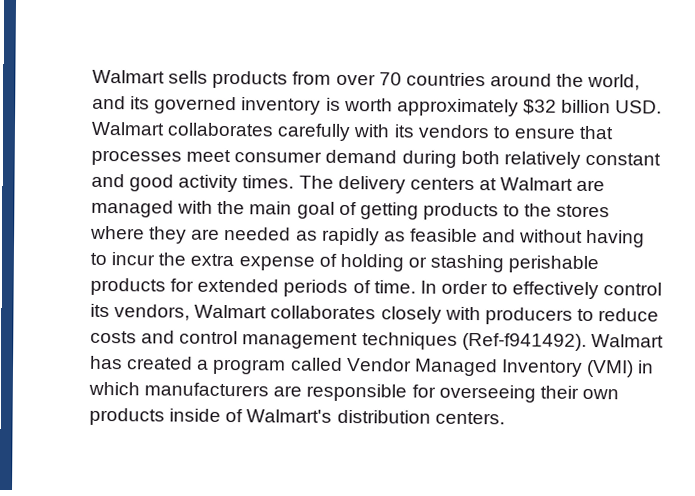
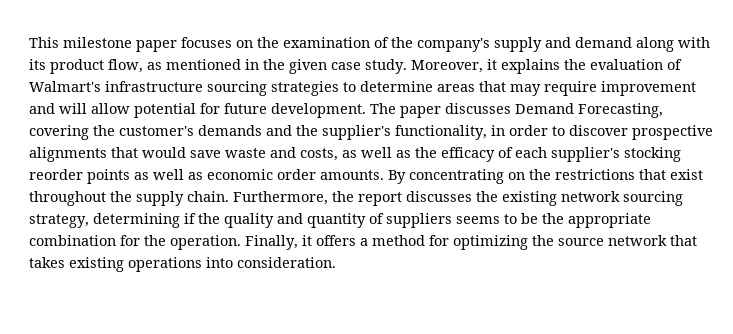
[92,69,641,91] [92,95,663,117] [91,121,615,142] [91,149,661,169] [91,173,606,194] [91,199,611,221] [90,225,646,248] [90,252,600,274] [90,277,663,300] [90,303,660,325] [90,330,664,351] [89,355,655,378] [88,381,619,403] [89,407,505,426] Walmart sells products from over 70 countries around the world, and its governed inventory is worth approximately $32 billion USD. Walmart collaborates carefully with its vendors to ensure that processes meet consumer demand during both relatively constant and good activity times. The delivery centers at Walmart are managed with the main goal of getting products to the stores where they are needed as rapidly as feasible and without having to incur the extra expense of holding or stashing perishable products for extended periods of time. In order to effectively control its vendors, Walmart collaborates closely with producers to reduce costs and control management techniques (Ref-f941492). Walmart has created a program called Vendor Managed Inventory (VMI) in which manufacturers are responsible for overseeing their own products inside of Walmart's distribution centers. -> [29,37,710,52] [29,59,682,74] [29,81,696,96] [29,103,663,118] [29,125,713,140] [29,147,681,162] [29,169,703,184] [29,191,683,206] [29,213,651,228] [29,235,697,250] [29,257,336,272] This milestone paper focuses on the examination of the company's supply and demand along with its product flow, as mentioned in the given case study. Moreover, it explains the evaluation of Walmart's infrastructure sourcing strategies to determine areas that may require improvement and will allow potential for future development. The paper discusses Demand Forecasting, covering the customer's demands and the supplier's functionality, in order to discover prospective alignments that would save waste and costs, as well as the efficacy of each supplier's stocking reorder points as well as economic order amounts. By concentrating on the restrictions that exist throughout the supply chain. Furthermore, the report discusses the existing network sourcing strategy, determining if the quality and quantity of suppliers seems to be the appropriate combination for the operation. Finally, it offers a method for optimizing the source network that takes existing operations into consideration.

